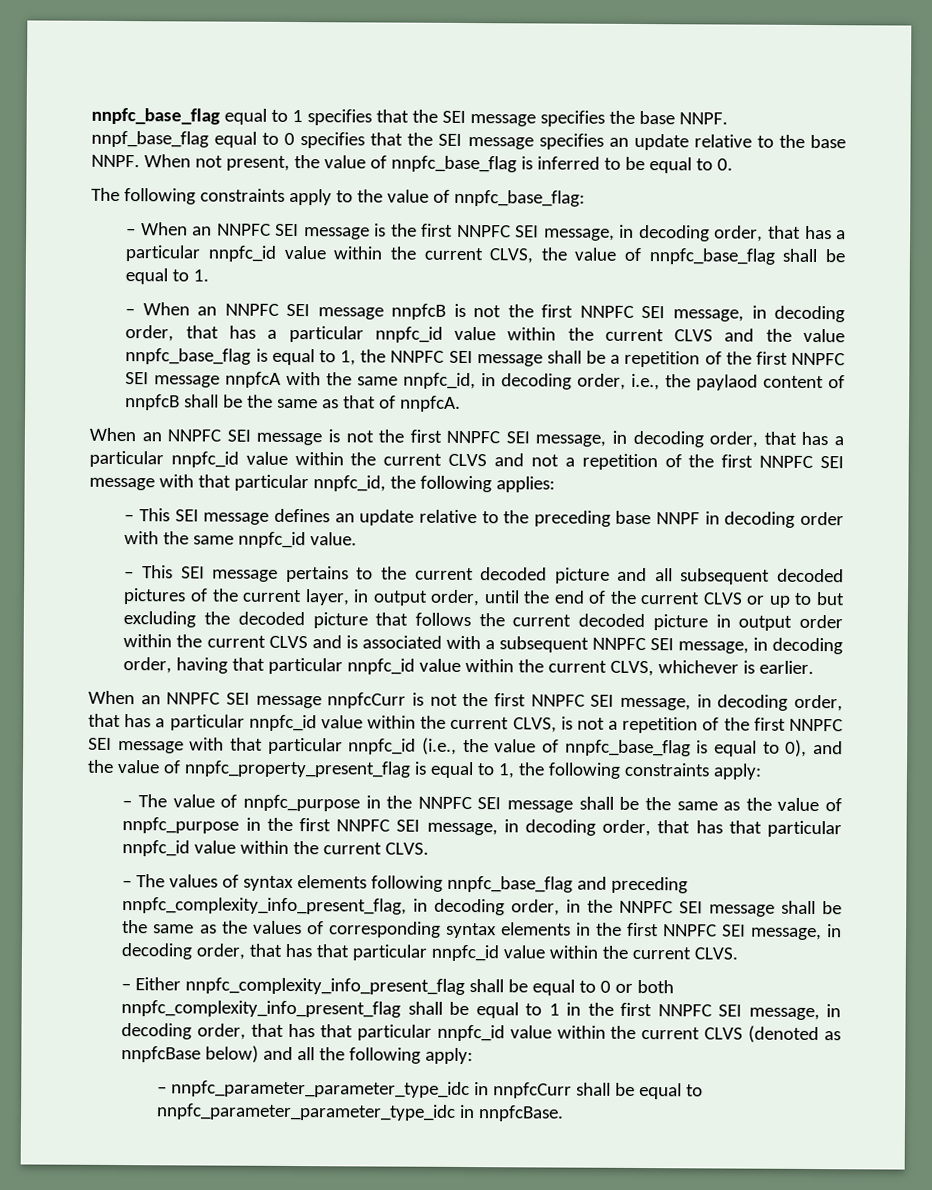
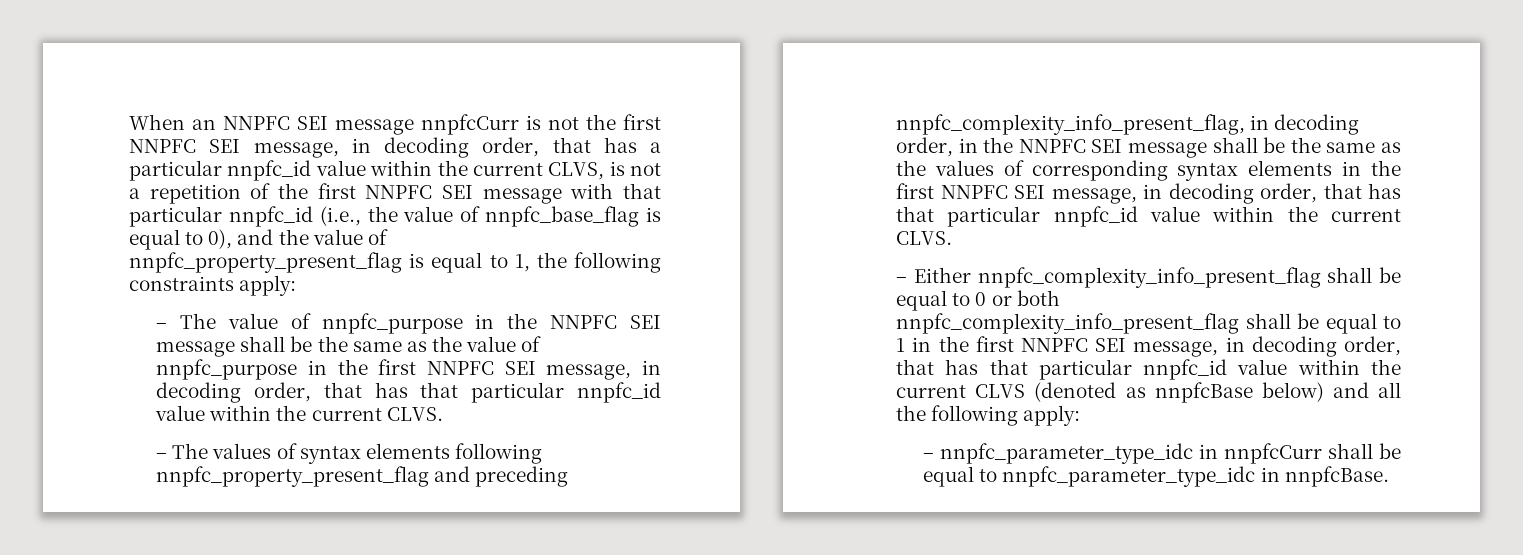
[91,107,728,127] [91,130,847,151] [91,154,733,174] [91,187,585,207] [126,222,847,242] [125,245,845,265] [125,268,210,285] [125,302,846,323] [125,325,845,343] [125,348,846,368] [125,371,846,391] [125,394,462,412] [89,427,845,448] [89,450,845,471] [89,474,555,493] [124,508,845,528] [124,531,358,549] [124,565,844,585] [123,588,846,608] [123,611,843,631] [123,634,843,655] [123,657,815,677] nnpfc_base_flag equal to 1 specifies that the SEI message specifies the base NNPF. nnpf_base_flag equal to 0 specifies that the SEI message specifies an update relative to the base NNPF. When not present, the value of nnpfc_base_flag is inferred to be equal to 0. // The following constraints apply to the value of nnpfc_base_flag: // – When an NNPFC SEI message is the first NNPFC SEI message, in decoding order, that has a particular nnpfc_id value within the current CLVS, the value of nnpfc_base_flag shall be equal to 1. // – When an NNPFC SEI message nnpfcB is not the first NNPFC SEI message, in decoding order, that has a particular nnpfc_id value within the current CLVS and the value nnpfc_base_flag is equal to 1, the NNPFC SEI message shall be a repetition of the first NNPFC SEI message nnpfcA with the same nnpfc_id, in decoding order, i.e., the paylaod content of nnpfcB shall be the same as that of nnpfcA. // When an NNPFC SEI message is not the first NNPFC SEI message, in decoding order, that has a particular nnpfc_id value within the current CLVS and not a repetition of the first NNPFC SEI message with that particular nnpfc_id, the following applies: // – This SEI message defines an update relative to the preceding base NNPF in decoding order with the same nnpfc_id value. // – This SEI message pertains to the current decoded picture and all subsequent decoded pictures of the current layer, in output order, until the end of the current CLVS or up to but excluding the decoded picture that follows the current decoded picture in output order within the current CLVS and is associated with a subsequent NNPFC SEI message, in decoding order, having that particular nnpfc_id value within the current CLVS, whichever is earlier. // -> (129, 122) none
[447,875,574,893] nnpfc_base_flag -> [156,466,430,487] nnpfc_property_present_flag
[170,1080,470,1099] nnpfc_parameter_parameter_type_idc -> [940,443,1194,464] nnpfc_parameter_type_idc
[155,1103,456,1121] nnpfc_parameter_parameter_type_idc -> [1002,466,1256,487] nnpfc_parameter_type_idc

